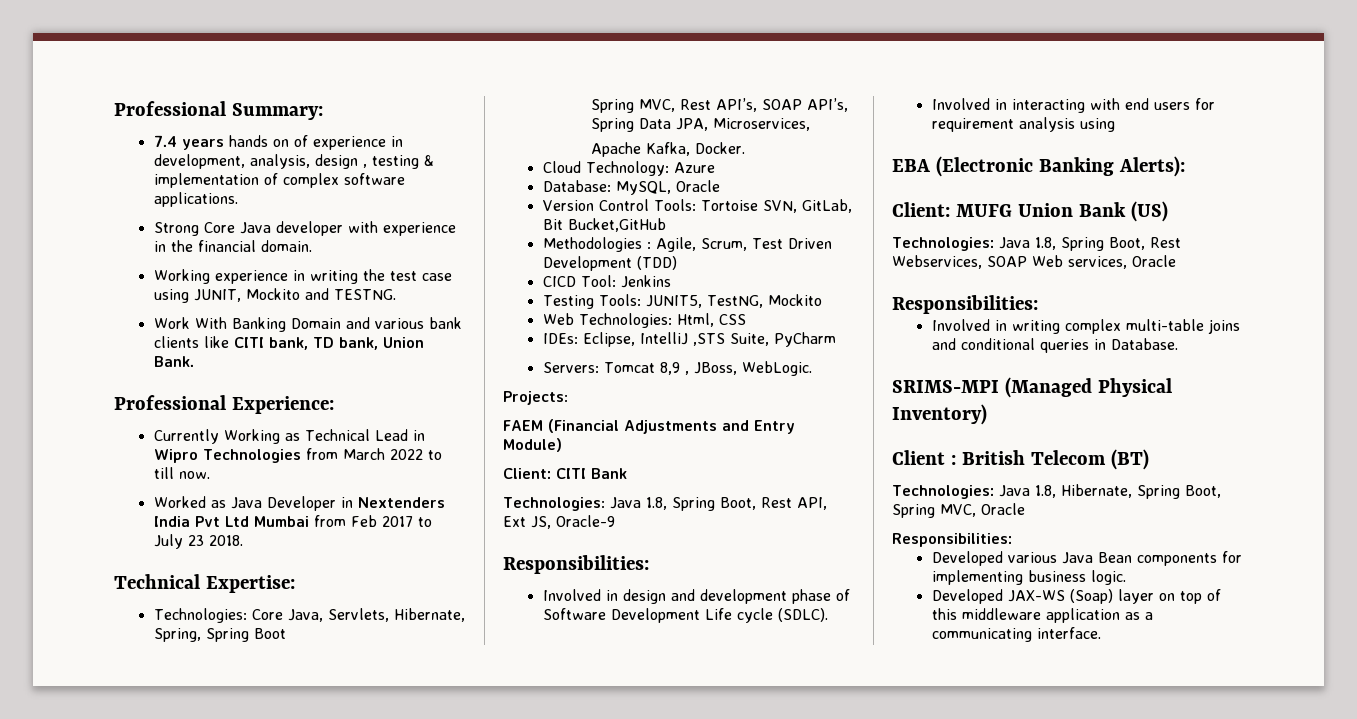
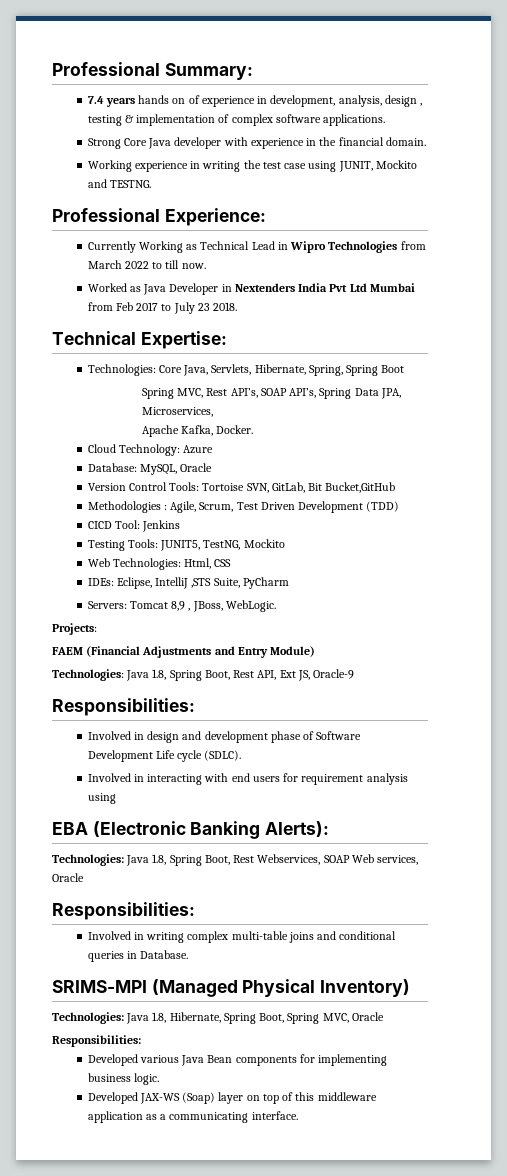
[153,317,462,332] [153,336,424,350] [153,356,194,367] // Work With Banking Domain and various bank clients like CITI bank, TD bank, Union Bank. -> (151, 184) none
[503,468,627,479] // Client: CITI Bank -> (316, 651) none
[892,201,1168,222] // Client: MUFG Union Bank (US) -> (330, 829) none
[892,449,1149,470] // Client : British Telecom (BT) -> (411, 988) none

